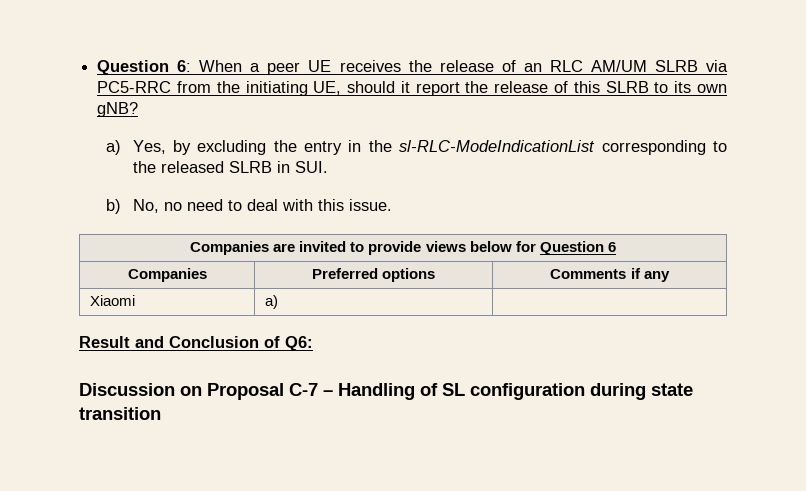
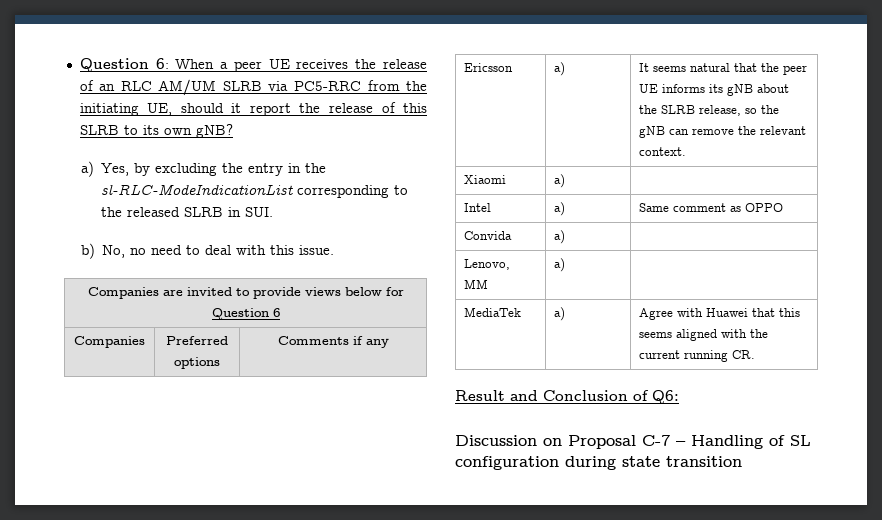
[90,295,136,306] [265,295,279,309] Xiaomi | a) | -> [464,63,514,72] [554,62,566,76] [639,63,808,75] [639,84,790,96] [639,105,780,116] [639,126,807,138] [639,147,687,156] [464,175,507,184] [554,174,566,188] [464,203,492,212] [554,202,566,216] [639,203,784,212] [464,231,513,240] [554,230,566,244] [464,259,511,270] [464,279,489,289] [554,258,566,272] [464,307,522,317] [554,307,566,321] [639,308,801,320] [639,329,769,341] [639,350,756,362] Ericsson | a) | It seems natural that the peer UE informs its gNB about the SLRB release, so the gNB can remove the relevant context. // Xiaomi | a) | // Intel | a) | Same comment as OPPO // Convida | a) | // Lenovo, MM | a) | // MediaTek | a) | Agree with Huawei that this seems aligned with the current running CR.

